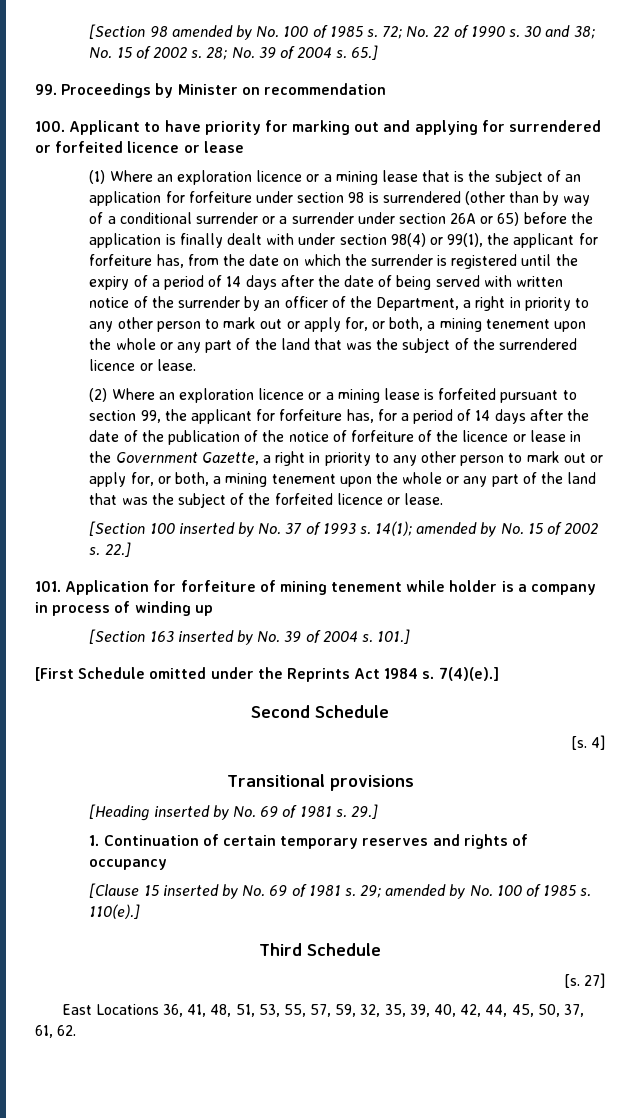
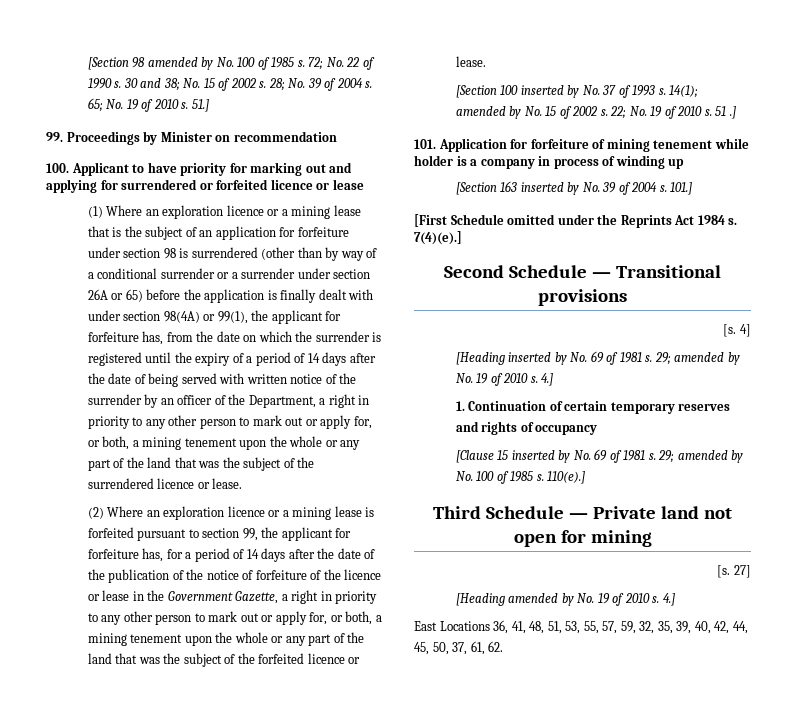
[351,45,379,60] 65.] -> [87,98,209,112] 65; No. 19 of 2010 s. 51.]
[390,233,426,247] 98(4) -> [163,311,200,323] 98(4A)
[104,542,131,557] 22.] -> [610,106,736,119] 22; No. 19 of 2010 s. 51 .]
(389, 711) none -> [591,265,721,278] [538,289,627,306] — Transitional provisions
[226,774,414,791] // Transitional provisions -> (751, 330) none
[350,804,378,819] 29.] -> [654,352,740,365] [455,373,554,386] 29; amended by No. 19 of 2010 s. 4.]
[563,973,605,988] // [s. 27] -> [569,506,732,519] [513,530,652,547] [717,565,751,578] [455,593,675,606] — Private land not open for mining // [s. 27] // [Heading amended by No. 19 of 2010 s. 4.]

